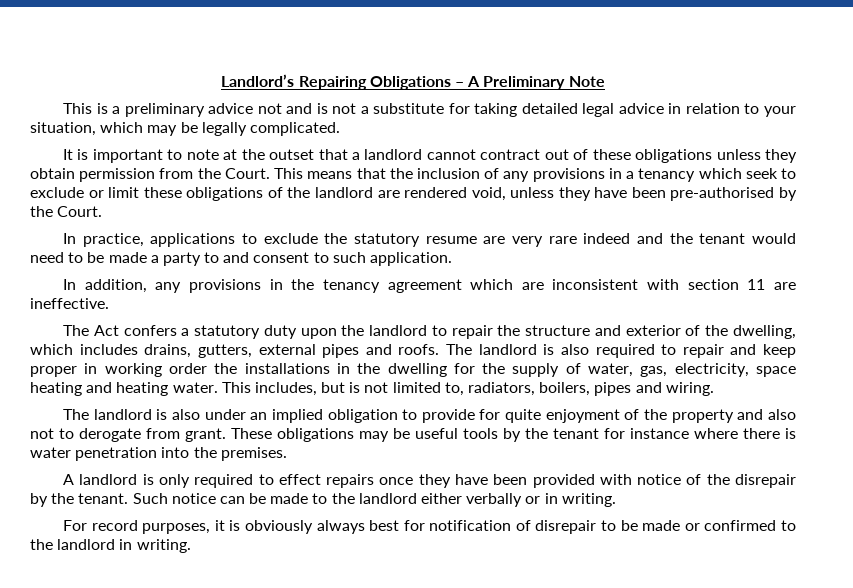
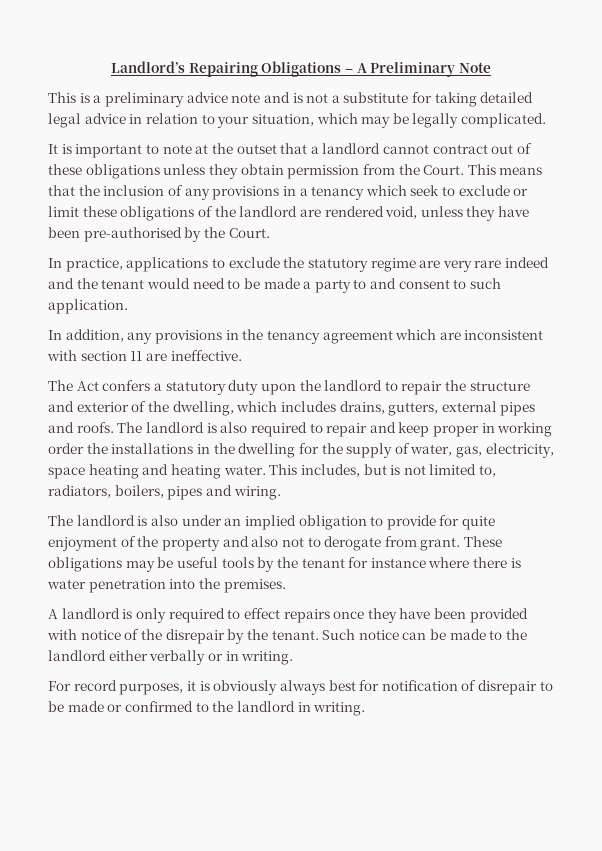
[257,103,282,114] not -> [231,93,261,103] note
[425,236,477,244] resume -> [370,258,416,272] regime

